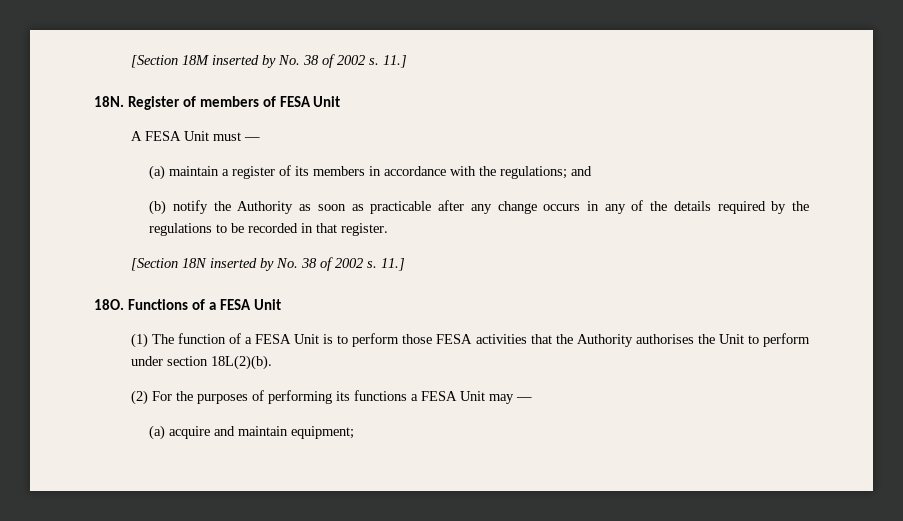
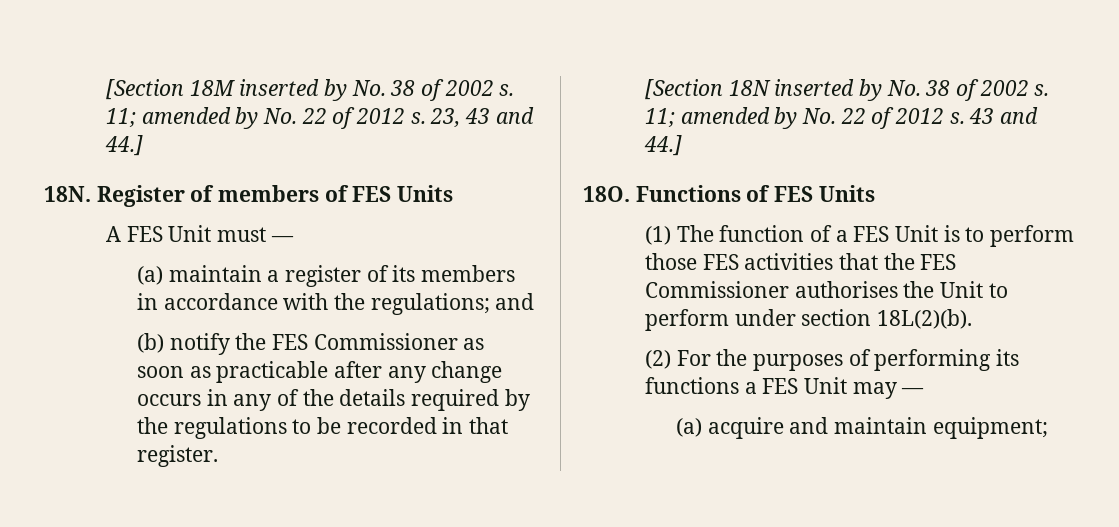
[382,55,407,68] 11.] -> [105,107,534,129] [104,135,143,156] 11; amended by No. 22 of 2012 s. 23, 43 and 44.]
[279,96,341,107] FESA Unit -> [352,185,454,202] FES Units
[144,131,181,141] FESA -> [126,226,163,242] FES
[237,201,294,214] Authority -> [271,333,458,350] FES Commissioner
[380,258,405,271] 11.] -> [644,107,1038,129] [643,135,682,156] 11; amended by No. 22 of 2012 s. 43 and 44.]
[208,299,281,310] a FESA Unit -> [774,185,875,202] FES Units
[255,334,292,344] FESA -> [853,226,890,242] FES
[436,334,473,344] FESA -> [702,254,739,270] FES
[576,334,633,347] Authority -> [920,254,957,270] [644,281,789,298] FES Commissioner
[420,391,457,401] FESA -> [762,378,799,394] FES

